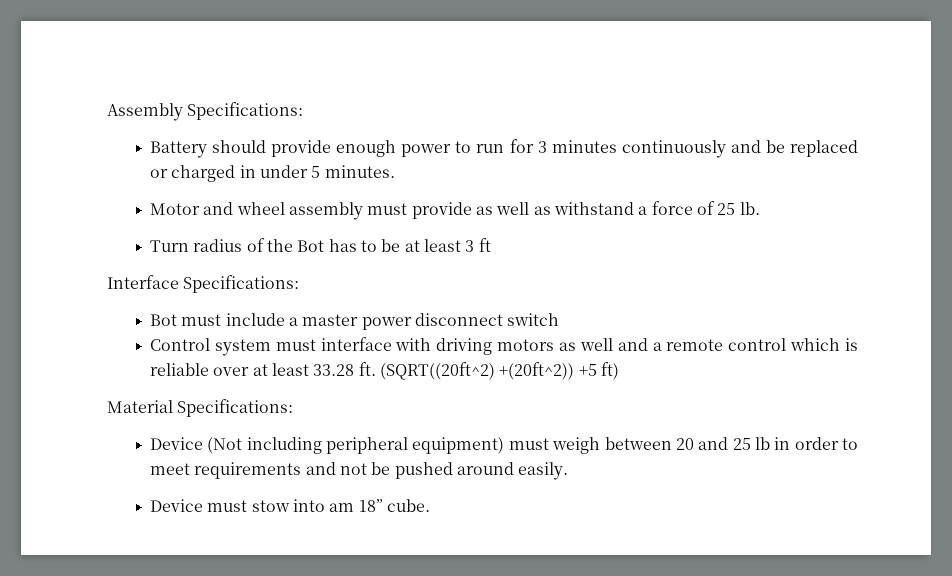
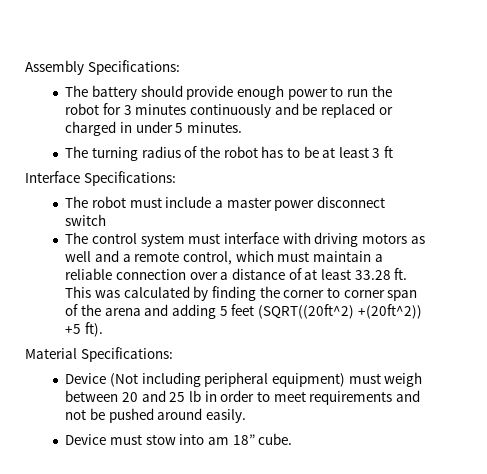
[150,141,208,158] Battery -> [65,85,138,100] The battery
(505, 148) none -> [371,85,392,97] [65,103,100,115] the robot
[150,201,760,220] [150,240,190,252] Motor and wheel assembly must provide as well as withstand a force of 25 lb. // Turn -> [65,146,139,161] The turning
[297,240,325,252] Bot -> [223,146,258,158] robot
[150,314,178,326] Bot -> [65,196,127,208] The robot
[150,338,211,351] Control -> [65,232,138,244] The control
[728,338,859,351] [150,362,376,376] control which is reliable over at least 33.28 ft. -> [182,250,383,265] [65,268,408,280] [65,286,418,301] [65,304,255,319] control, which must maintain a reliable connection over a distance of at least 33.28 ft. This was calculated by finding the corner to corner span of the arena and adding 5 feet
[600,362,619,380] ft) -> [85,322,104,337] ft).

